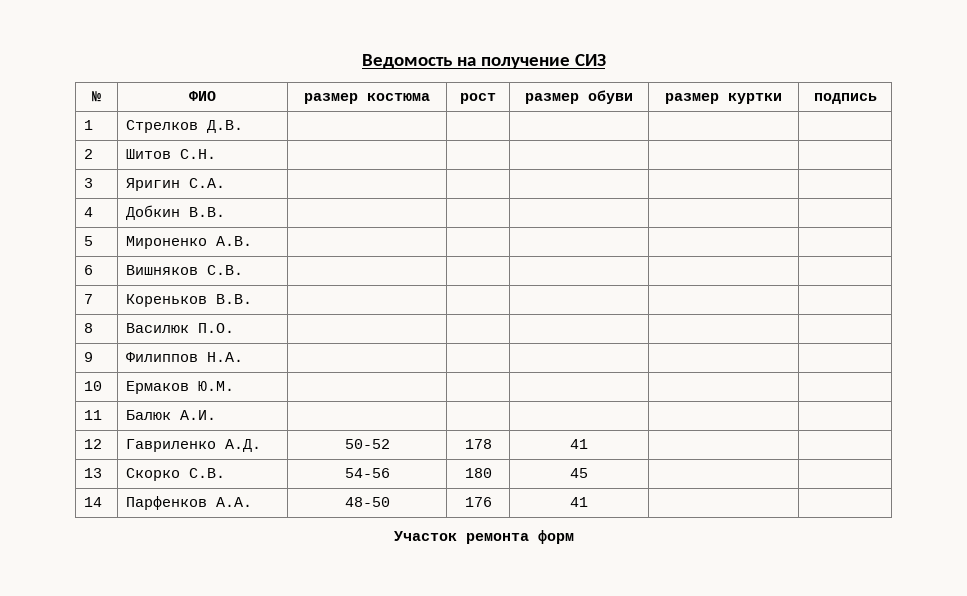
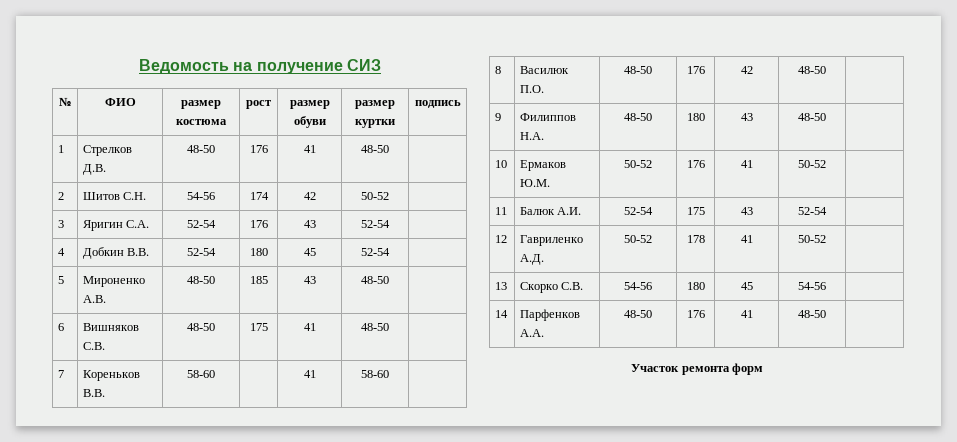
(244, 126) | | | -> [187,145,215,153] [249,145,268,153] [303,145,316,153] [361,145,389,153] 48-50 | 176 | 41 | 48-50
(217, 154) | | | -> [187,192,215,200] [249,192,269,200] [303,192,316,200] [361,192,389,200] 54-56 | 174 | 42 | 50-52
(226, 183) | | | -> [187,220,216,228] [249,220,268,228] [303,220,316,228] [361,220,390,228] 52-54 | 176 | 43 | 52-54
(226, 212) | | | -> [187,248,216,256] [249,248,268,256] [303,248,316,256] [361,248,390,256] 52-54 | 180 | 45 | 52-54
(253, 241) | | | -> [187,276,215,284] [249,276,268,284] [303,276,316,284] [361,276,389,284] 48-50 | 185 | 43 | 48-50
(244, 270) | | | -> [187,323,215,331] [249,323,268,331] [303,323,316,331] [361,323,389,331] 48-50 | 175 | 41 | 48-50
(253, 299) | | | -> [187,370,215,378] [303,370,316,378] [361,370,389,378] 58-60 | | 41 | 58-60
(235, 328) | | | -> [624,66,652,74] [686,66,705,74] [740,66,753,74] [798,66,826,74] 48-50 | 176 | 42 | 48-50
(244, 357) | | | -> [624,113,652,121] [686,113,705,121] [740,113,753,121] [798,113,826,121] 48-50 | 180 | 43 | 48-50
(235, 386) | | | -> [624,160,652,168] [686,160,705,168] [740,160,753,168] [798,160,826,168] 50-52 | 176 | 41 | 50-52
(217, 415) | | | -> [624,207,653,215] [686,207,705,215] [740,207,753,215] [798,207,827,215] 52-54 | 175 | 43 | 52-54
(588, 444) none -> [798,235,826,243] 50-52
(588, 473) none -> [798,282,826,290] 54-56
(588, 502) none -> [798,310,826,318] 48-50

